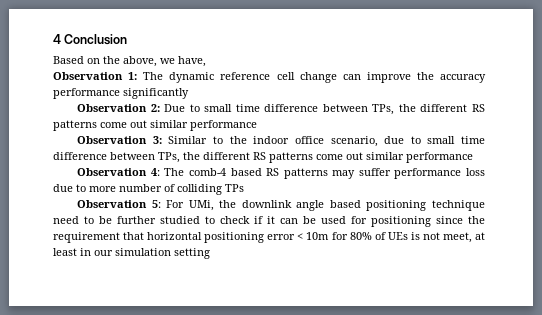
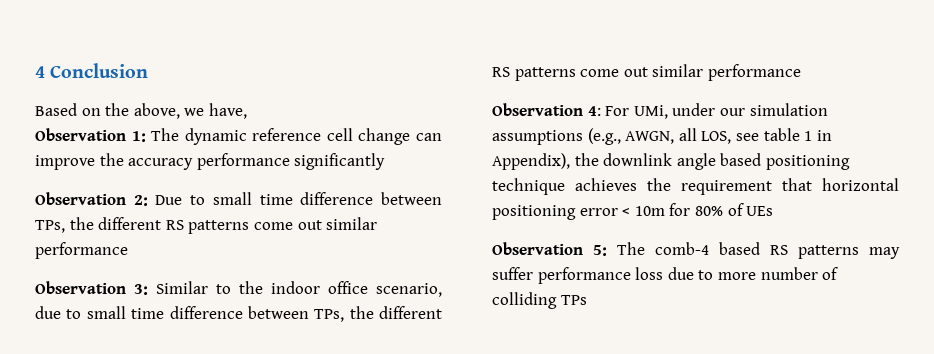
(160, 172) none -> [605,103,828,119] [492,128,832,145] [492,153,850,170] [492,178,899,195] [492,203,774,220] [492,242,607,256] For UMi, under our simulation assumptions (e.g., AWGN, all LOS, see table 1 in Appendix), the downlink angle based positioning technique achieves the requirement that horizontal positioning error < 10m for 80% of UEs // Observation 5:
[77,200,485,211] [53,216,485,227] [53,232,485,243] [53,248,210,259] // Observation 5: For UMi, the downlink angle based positioning technique need to be further studied to check if it can be used for positioning since the requirement that horizontal positioning error < 10m for 80% of UEs is not meet, at least in our simulation setting -> (587, 300) none

